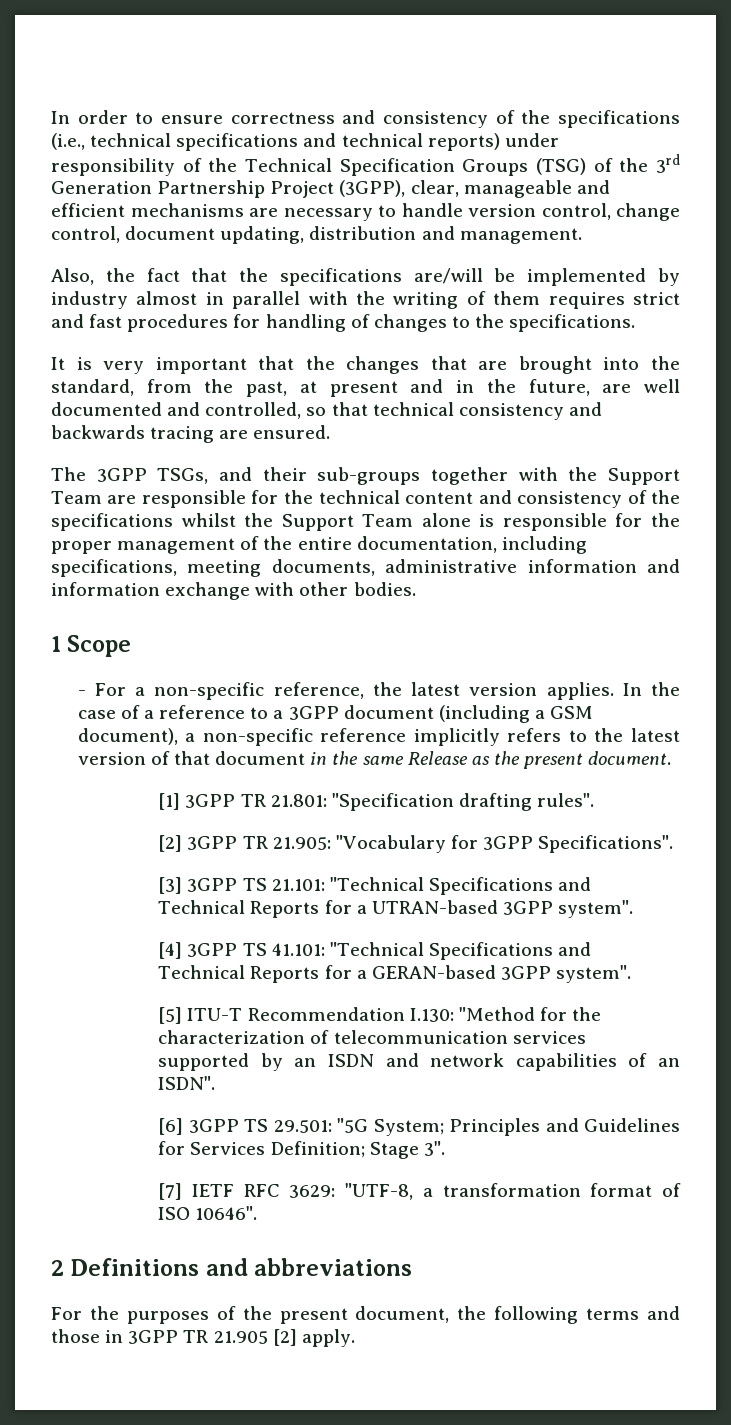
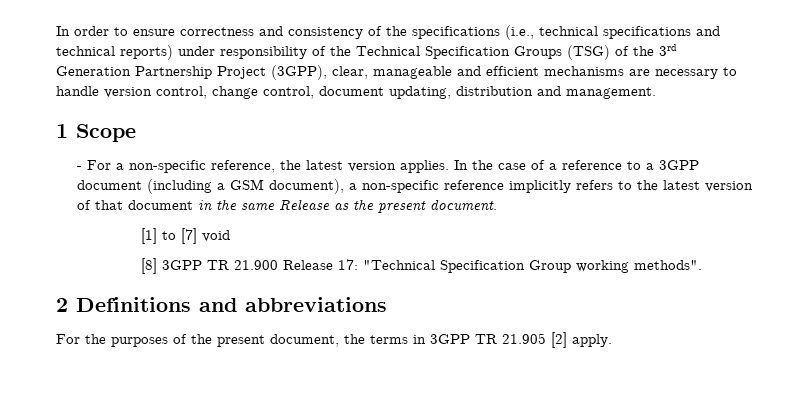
[51,268,680,286] [51,291,680,309] [51,314,636,332] [51,356,680,374] [51,379,681,397] [51,402,602,420] [51,425,331,443] [51,467,680,485] [51,490,680,508] [51,513,680,531] [51,536,587,554] [51,559,680,577] [51,582,416,600] // Also, the fact that the specifications are/will be implemented by industry almost in parallel with the writing of them requires strict and fast procedures for handling of changes to the specifications. // It is very important that the changes that are brought into the standard, from the past, at present and in the future, are well documented and controlled, so that technical consistency and backwards tracing are ensured. // The 3GPP TSGs, and their sub-groups together with the Support Team are responsible for the technical content and consistency of the specifications whilst the Support Team alone is responsible for the proper management of the entire documentation, including specifications, meeting documents, administrative information and information exchange with other bodies. -> (656, 93) none
[185,793,595,811] [158,835,674,853] [158,877,592,895] [158,900,634,918] [158,942,592,960] [158,965,632,983] [158,1007,602,1024] [158,1030,586,1044] [158,1053,680,1071] [158,1076,216,1090] [158,1118,680,1136] [158,1141,445,1159] [158,1183,681,1200] [158,1206,258,1220] 3GPP TR 21.801: "Specification drafting rules". // [2] 3GPP TR 21.905: "Vocabulary for 3GPP Specifications". // [3] 3GPP TS 21.101: "Technical Specifications and Technical Reports for a UTRAN-based 3GPP system". // [4] 3GPP TS 41.101: "Technical Specifications and Technical Reports for a GERAN-based 3GPP system". // [5] ITU-T Recommendation I.130: "Method for the characterization of telecommunication services supported by an ISDN and network capabilities of an ISDN". // [6] 3GPP TS 29.501: "5G System; Principles and Guidelines for Services Definition; Stage 3". // [7] IETF RFC 3629: "UTF-8, a transformation format of ISO 10646". -> [162,228,231,244] [141,258,703,274] to [7] void // [8] 3GPP TR 21.900 Release 17: "Technical Specification Group working methods".
[494,1306,680,1324] [51,1329,100,1343] following terms and those -> [370,335,408,344] terms

